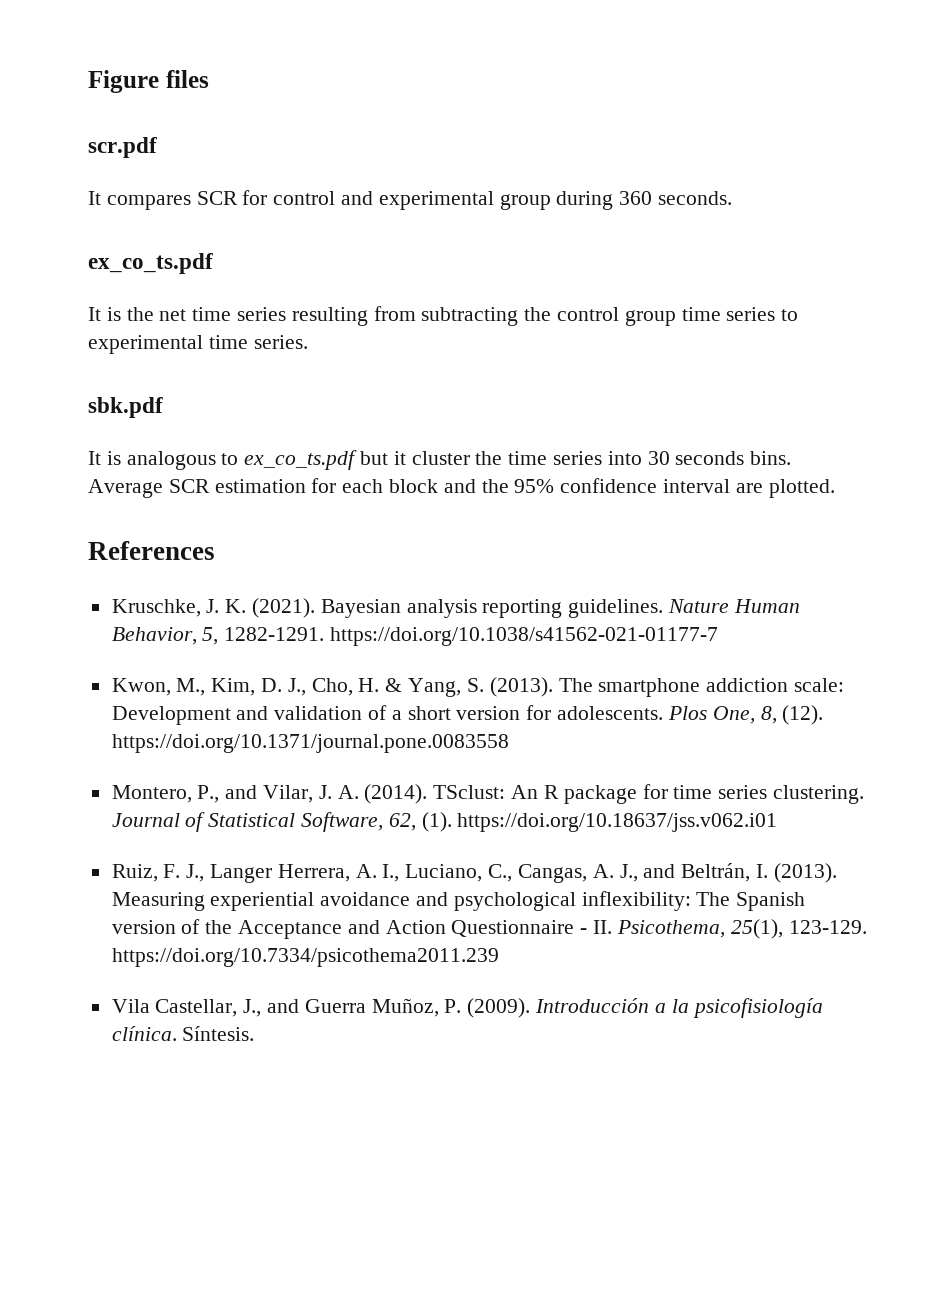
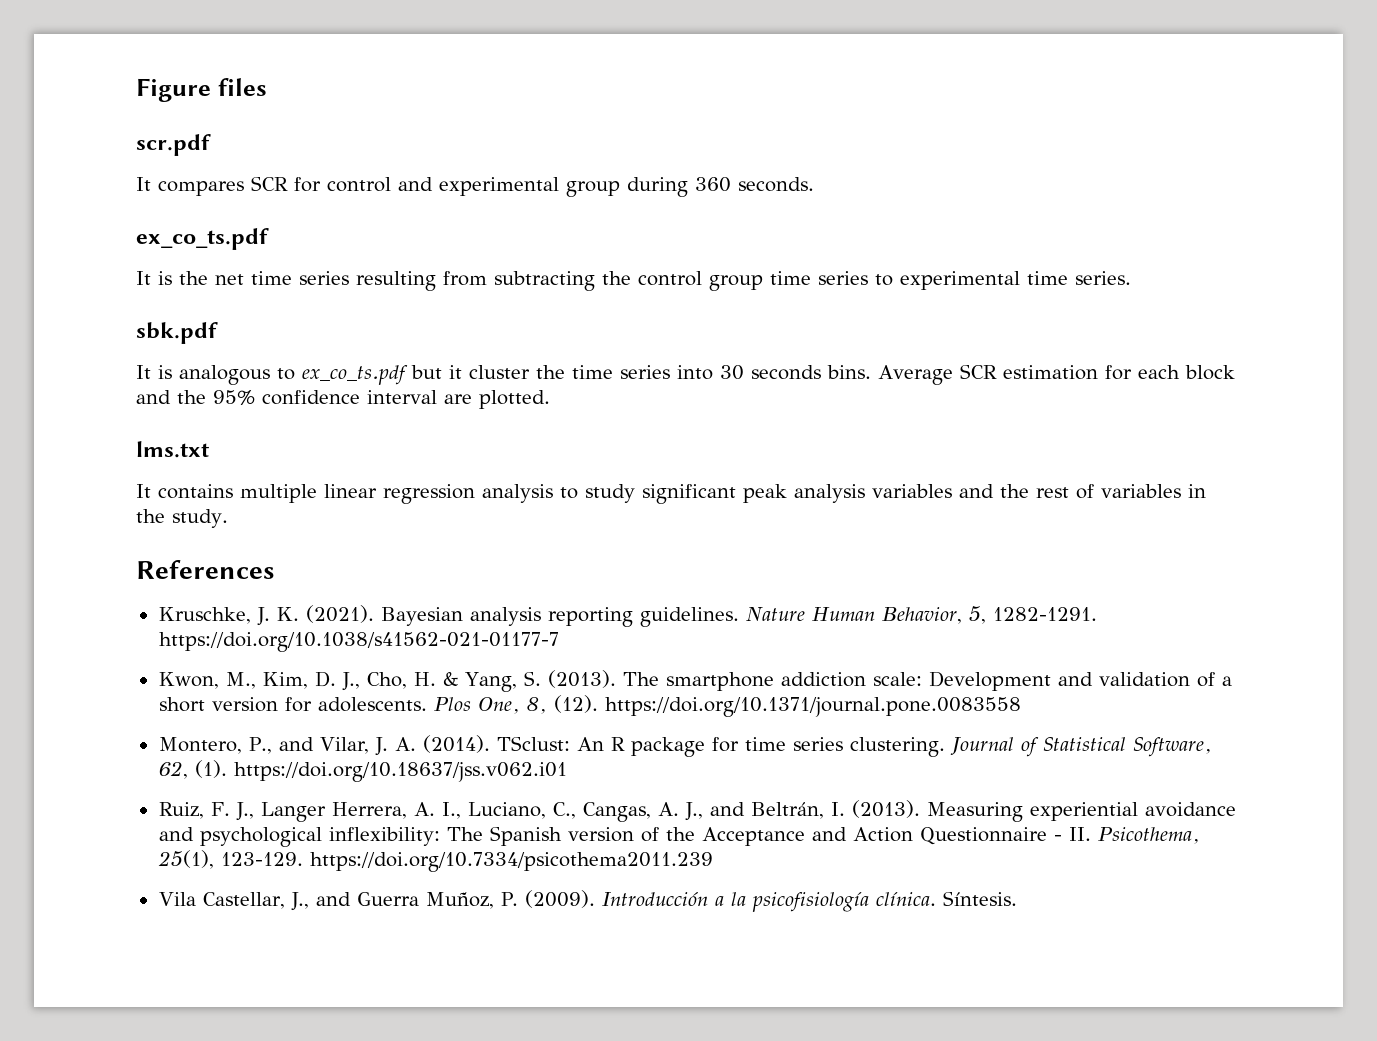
(835, 488) none -> [136,441,209,458] [136,484,1206,504] [136,509,228,528] // lms.txt // It contains multiple linear regression analysis to study significant peak analysis variables and the rest of variables in the study.

